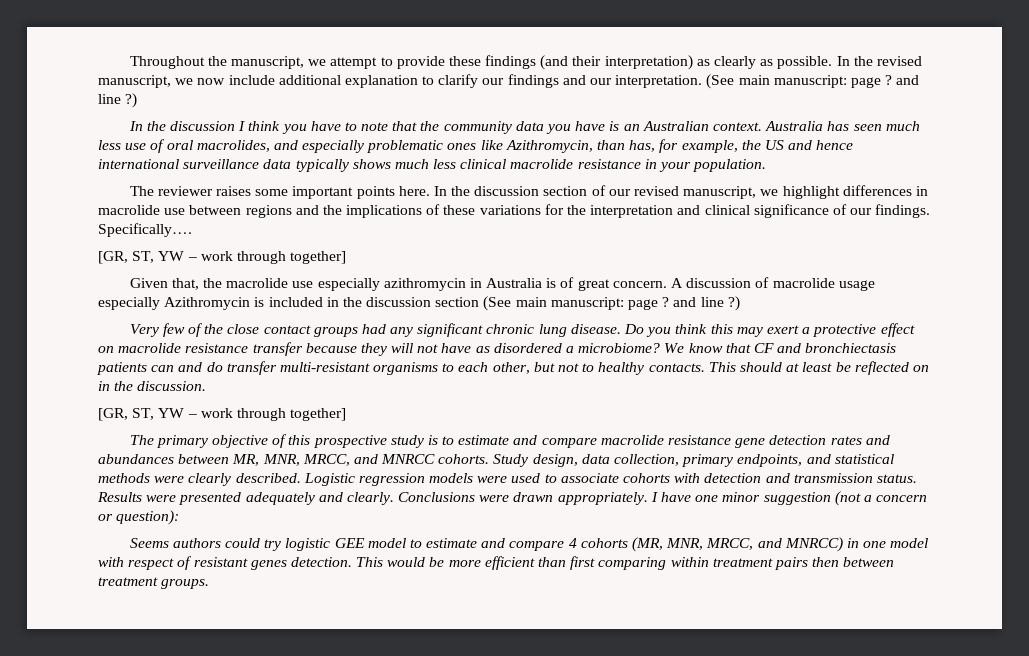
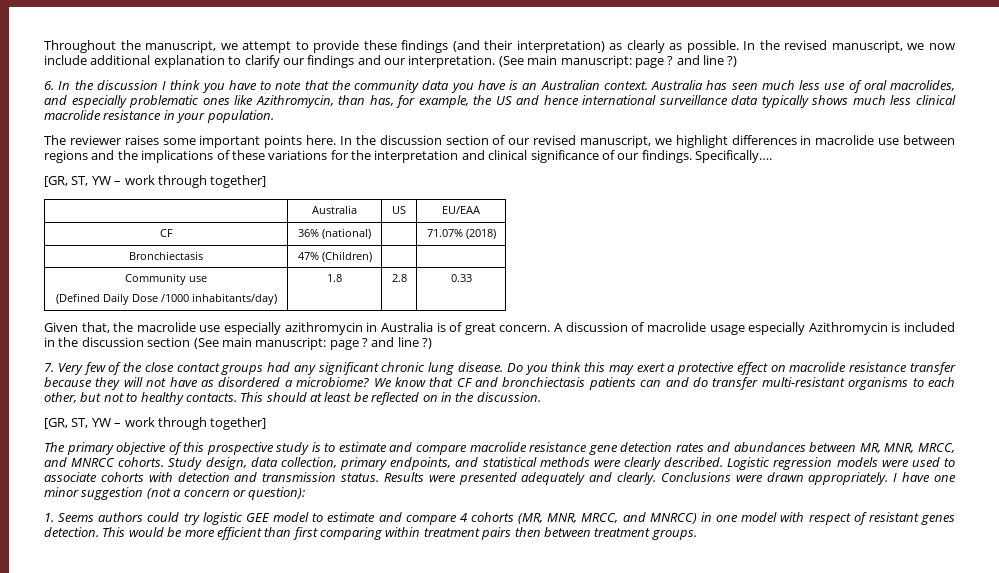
(138, 100) none -> [44,81,54,90] 6.
(347, 257) none -> [312,205,357,214] [392,206,406,214] [442,206,480,214] [159,229,173,237] [298,228,371,239] [426,229,496,239] [129,251,203,260] [297,251,372,262] [125,273,207,285] [55,293,277,305] [327,274,342,282] [391,274,407,282] [450,274,472,282] // | Australia | US | EU/EAA // CF | 36% (national) | | 71.07% (2018) // Bronchiectasis | 47% (Children) | | // Community use // (Defined Daily Dose /1000 inhabitants/day) | 1.8 | 2.8 | 0.33
(740, 303) none -> [44,363,54,372] 7.
(180, 517) none -> [44,513,54,522] 1.

